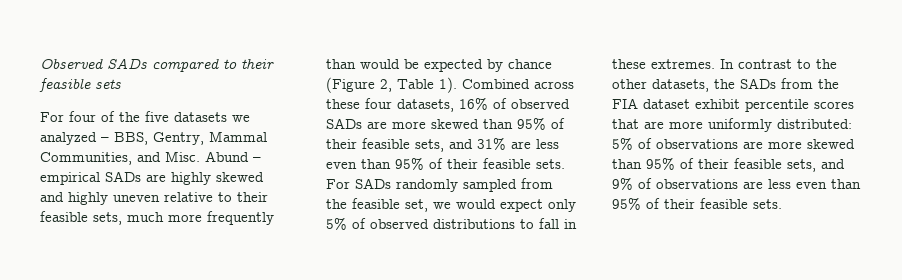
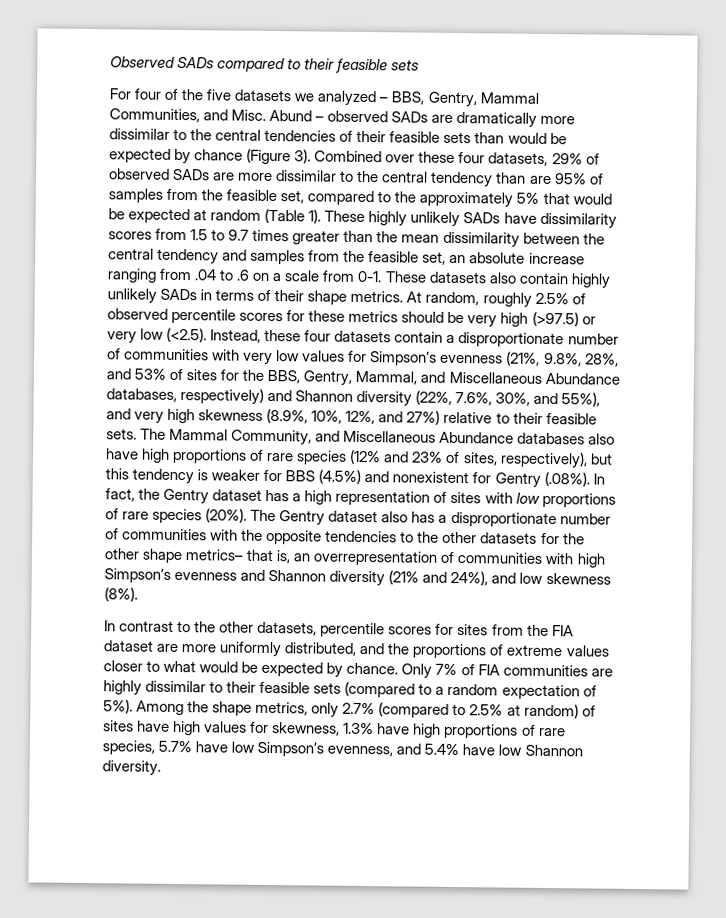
[40,171,264,185] [40,192,268,205] [40,211,274,225] empirical SADs are highly skewed and highly uneven relative to their feasible sets, much more frequently -> [327,110,576,128] [109,128,472,144] observed SADs are dramatically more dissimilar to the central tendencies of their feasible sets
[380,77,574,93] 2, Table 1). Combined across -> [294,149,416,164] 3). Combined over
[459,97,488,110] 16% -> [551,153,583,165] 29%
[431,117,565,130] [326,137,559,152] [326,157,565,170] [326,178,553,192] [326,198,576,212] [326,217,577,230] [612,59,715,69] skewed than 95% of their feasible sets, and 31% are less even than 95% of their feasible sets. For SADs randomly sampled from the feasible set, we would expect only 5% of observed distributions to fall in these extremes. -> [276,170,604,188] [108,188,612,208] [108,208,617,229] [108,228,605,248] [108,248,585,265] [107,268,611,289] [107,288,586,308] [107,308,596,328] [107,327,619,348] [107,348,619,367] [106,368,620,386] [106,388,601,407] [106,408,597,425] [106,428,616,446] [105,448,613,469] [105,468,605,488] [105,488,616,508] [105,508,611,528] [105,528,585,545] [104,548,605,568] [104,568,611,587] [104,587,138,602] dissimilar to the central tendency than are 95% of samples from the feasible set, compared to the approximately 5% that would be expected at random (Table 1). These highly unlikely SADs have dissimilarity scores from 1.5 to 9.7 times greater than the mean dissimilarity between the central tendency and samples from the feasible set, an absolute increase ranging from .04 to .6 on a scale from 0-1. These datasets also contain highly unlikely SADs in terms of their shape metrics. At random, roughly 2.5% of observed percentile scores for these metrics should be very high (>97.5) or very low (<2.5). Instead, these four datasets contain a disproportionate number of communities with very low values for Simpson’s evenness (21%, 9.8%, 28%, and 53% of sites for the BBS, Gentry, Mammal, and Miscellaneous Abundance databases, respectively) and Shannon diversity (22%, 7.6%, 30%, and 55%), and very high skewness (8.9%, 10%, 12%, and 27%) relative to their feasible sets. The Mammal Community, and Miscellaneous Abundance databases also have high proportions of rare species (12% and 23% of sites, respectively), but this tendency is weaker for BBS (4.5%) and nonexistent for Gentry (.08%). In fact, the Gentry dataset has a high representation of sites with low proportions of rare species (20%). The Gentry dataset also has a disproportionate number of communities with the opposite tendencies to the other datasets for the other shape metrics– that is, an overrepresentation of communities with high Simpson’s evenness and Shannon diversity (21% and 24%), and low skewness (8%). //
[714,78,839,89] [612,98,854,112] [612,118,852,132] [612,137,855,150] [612,157,845,172] [612,177,861,190] [612,197,782,210] the SADs from the FIA dataset exhibit percentile scores that are more uniformly distributed: 5% of observations are more skewed than 95% of their feasible sets, and 9% of observations are less even than 95% of their feasible sets. -> [320,622,574,638] [103,640,609,659] [103,660,613,679] [103,680,597,700] [103,699,596,719] [103,720,566,739] [102,740,583,757] [102,760,161,776] percentile scores for sites from the FIA dataset are more uniformly distributed, and the proportions of extreme values closer to what would be expected by chance. Only 7% of FIA communities are highly dissimilar to their feasible sets (compared to a random expectation of 5%). Among the shape metrics, only 2.7% (compared to 2.5% at random) of sites have high values for skewness, 1.3% have high proportions of rare species, 5.7% have low Simpson’s evenness, and 5.4% have low Shannon diversity.

